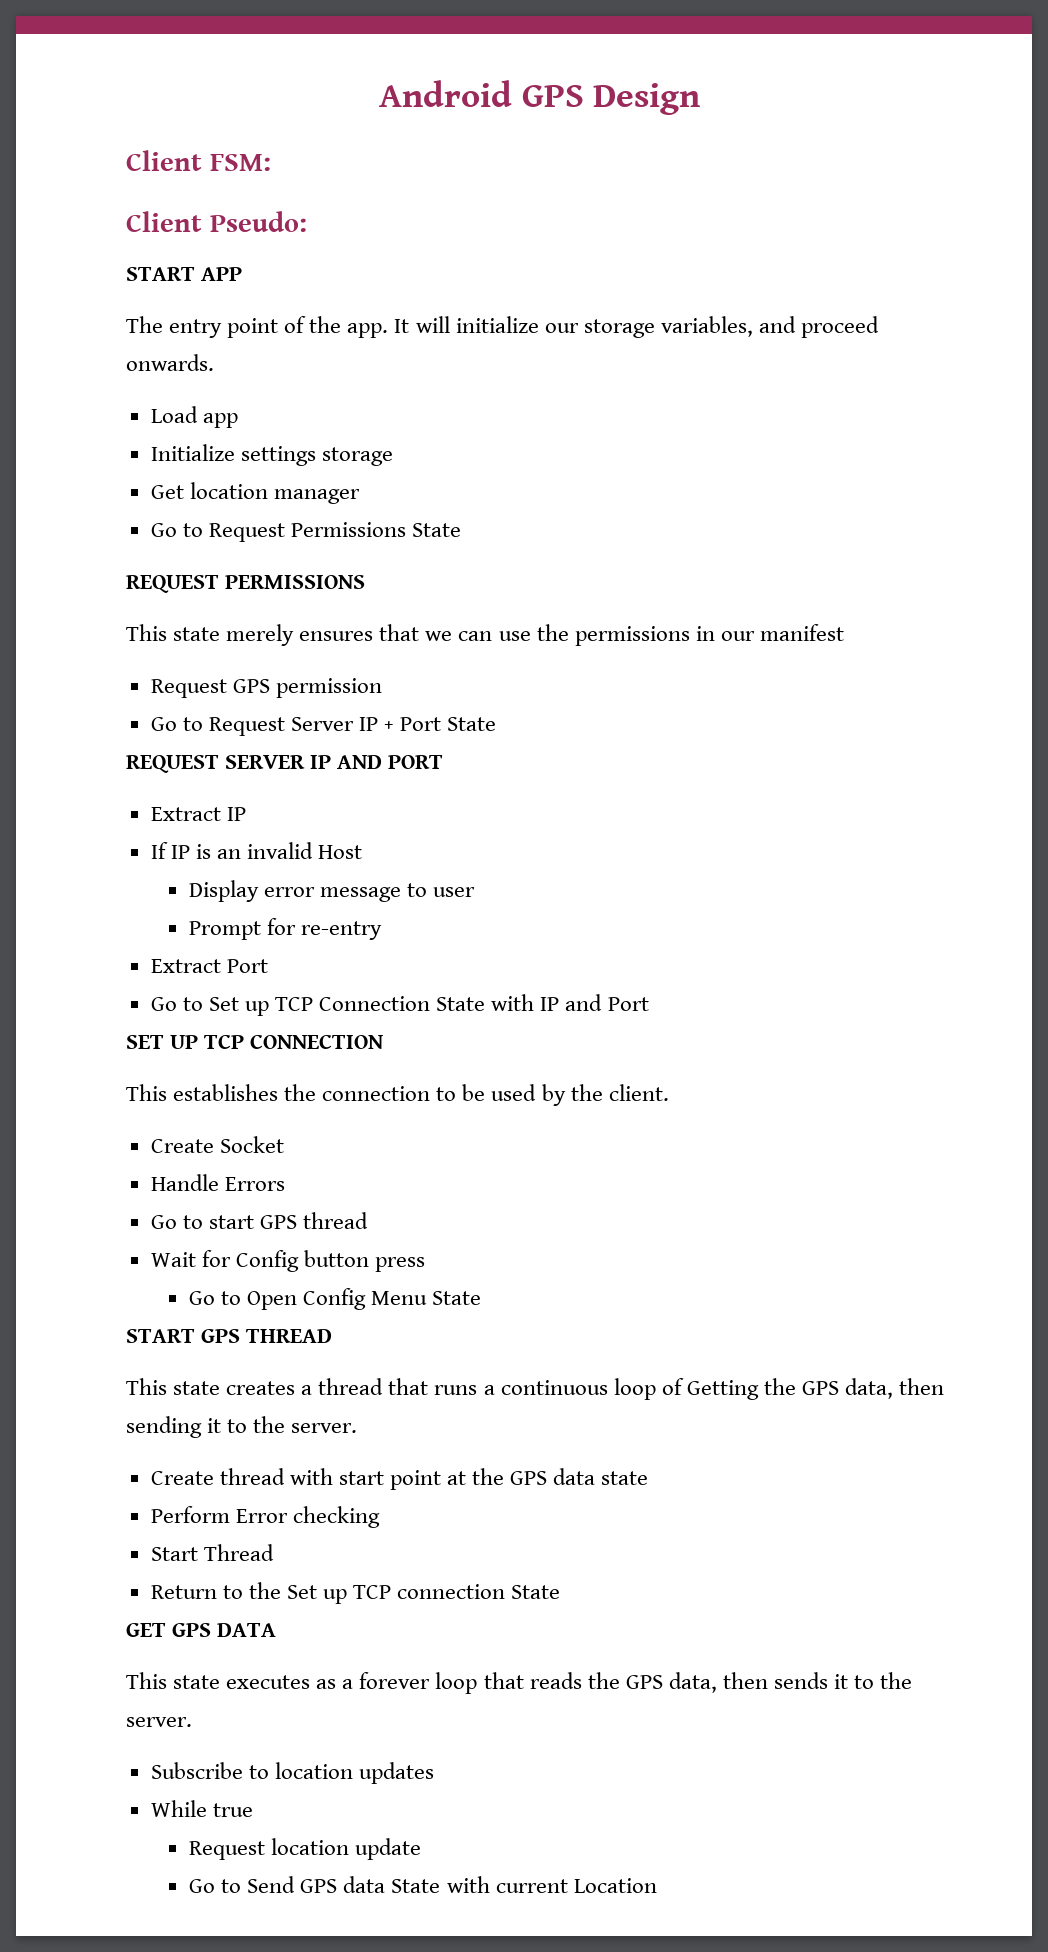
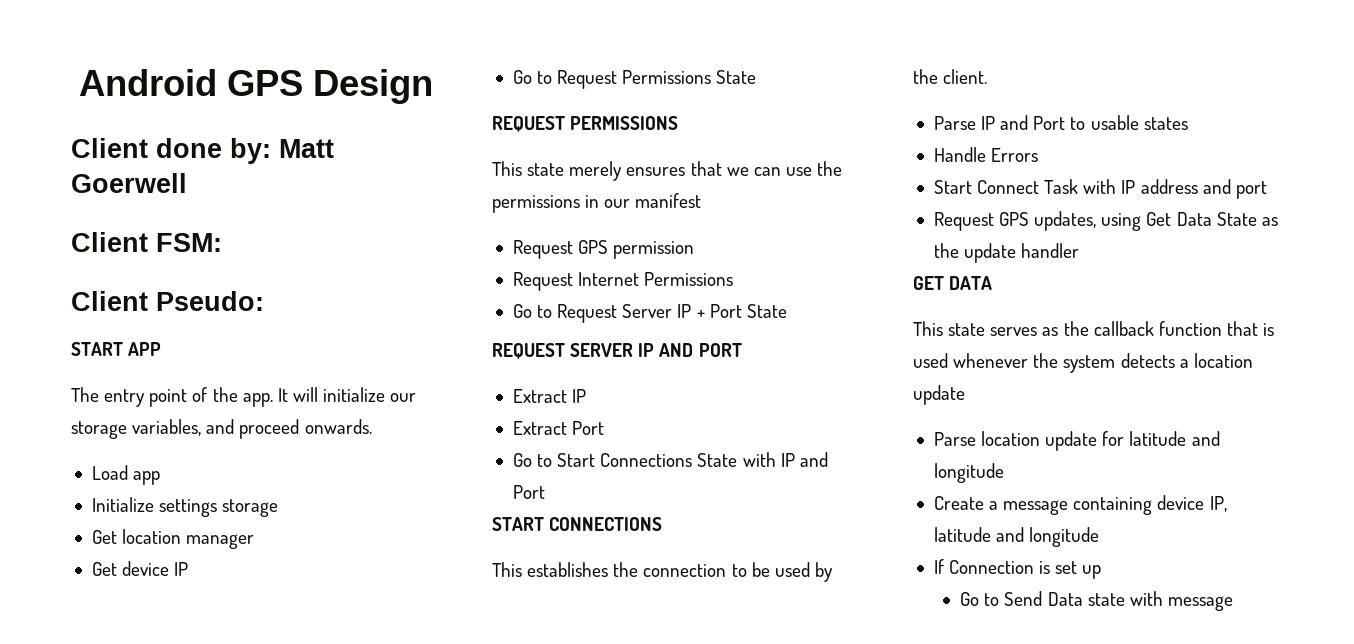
(701, 99) none -> [71,138,334,164] [71,173,187,193] // Client done by: Matt Goerwell
(360, 496) none -> [91,561,189,576] // Get device IP
(382, 688) none -> [512,272,734,291] // Request Internet Permissions
[150,842,363,859] [189,880,476,902] [189,918,383,940] // If IP is an invalid Host // Display error message to user // Prompt for re-entry -> (587, 396) none
[208,996,431,1016] Set up TCP Connection -> [557,453,693,467] Start Connections
[126,1034,384,1049] SET UP TCP CONNECTION -> [492,517,663,531] START CONNECTIONS
[150,1136,284,1153] [150,1174,285,1191] [150,1212,369,1229] [150,1250,426,1272] [189,1288,482,1310] [126,1329,333,1343] [126,1378,945,1400] [126,1416,358,1438] [150,1468,649,1490] [150,1506,380,1528] [150,1544,274,1561] [150,1582,561,1604] Create Socket // Handle Errors // Go to start GPS thread // Wait for Config button press // Go to Open Config Menu State // START GPS THREAD // This state creates a thread that runs a continuous loop of Getting the GPS data, then sending it to the server. // Create thread with start point at the GPS data state // Perform Error checking // Start Thread // Return to the Set up TCP connection State -> [933,115,1188,130] [933,147,1039,162] [933,179,1267,199] [933,211,1278,231] [933,243,1080,263] Parse IP and Port to usable states // Handle Errors // Start Connect Task with IP address and port // Request GPS updates, using Get Data State as the update handler
[172,1623,212,1637] GPS -> (944, 283) none
[226,1672,913,1694] [126,1717,192,1727] [150,1762,434,1784] [150,1800,253,1817] [189,1838,422,1860] [189,1876,657,1893] executes as a forever loop that reads the GPS data, then sends it to the server. // Subscribe to location updates // While true // Request location update // Go to Send GPS data State with current Location -> [990,321,1275,336] [913,353,1253,373] [913,385,965,405] [933,431,1220,451] [933,463,1004,483] [933,495,1227,515] [933,527,1100,547] [933,559,1102,579] [960,591,1233,611] serves as the callback function that is used whenever the system detects a location update // Parse location update for latitude and longitude // Create a message containing device IP, latitude and longitude // If Connection is set up // Go to Send Data state with message

